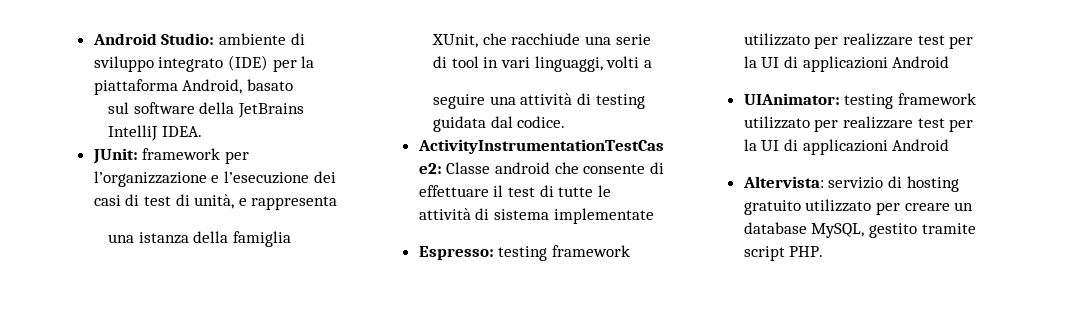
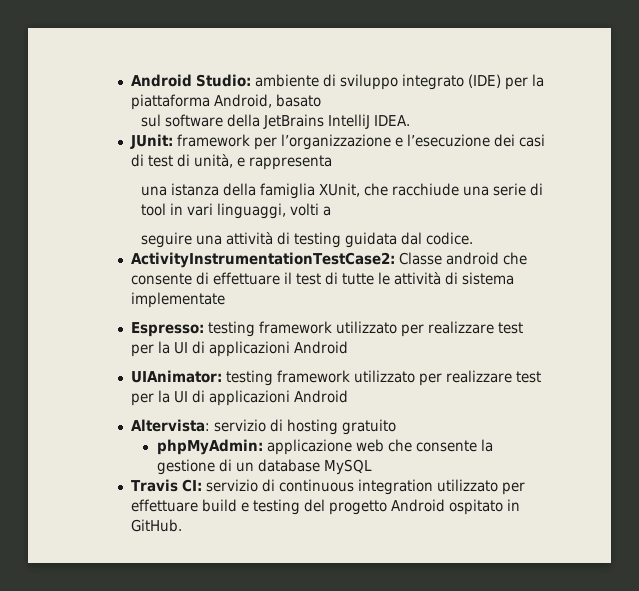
[805,199,974,215] [743,222,976,238] [743,246,824,261] utilizzato per creare un database MySQL, gestito tramite script PHP. -> [156,439,493,455] [156,459,372,475] [131,479,526,495] [131,499,521,515] [131,519,183,532] // phpMyAdmin: applicazione web che consente la gestione di un database MySQL // Travis CI: servizio di continuous integration utilizzato per effettuare build e testing del progetto Android ospitato in GitHub.

